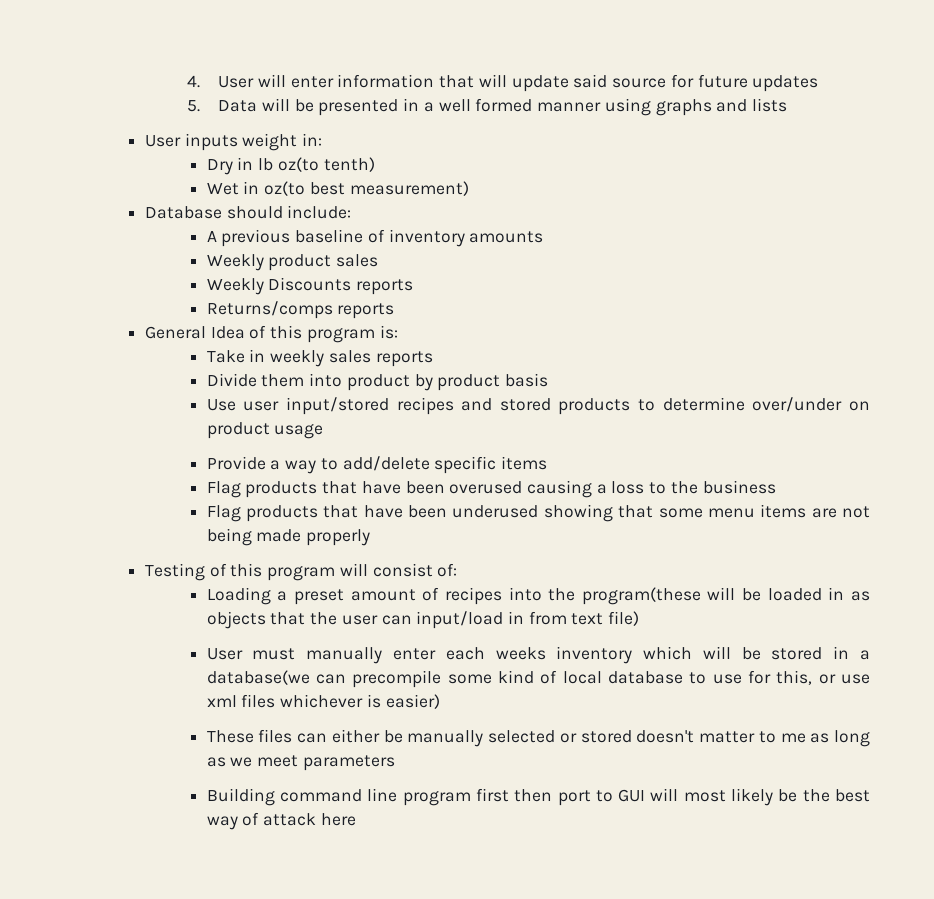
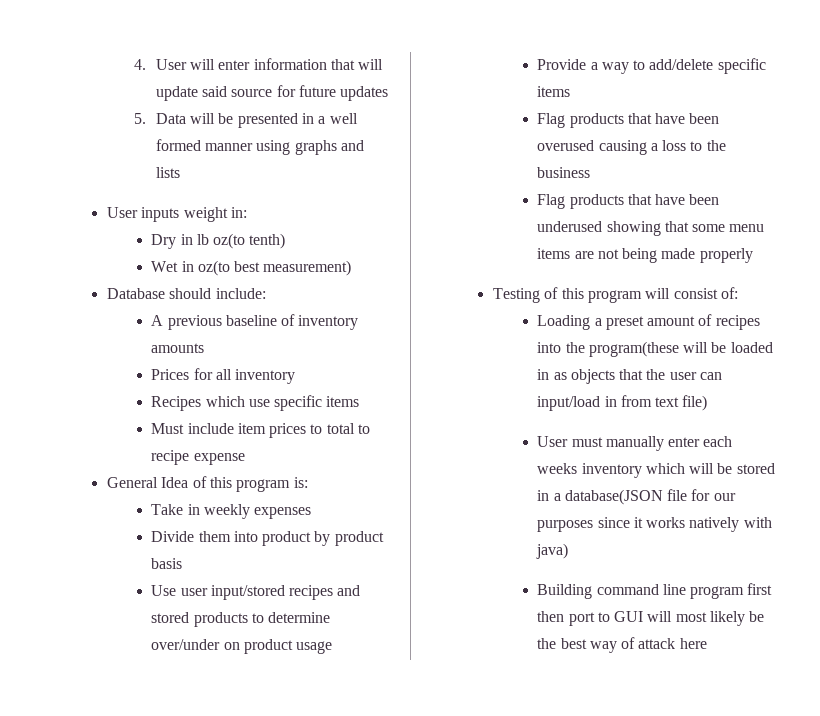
[206,254,379,271] [206,277,414,295] [206,301,395,319] Weekly product sales // Weekly Discounts reports // Returns/comps reports -> [151,368,296,384] [151,395,360,411] [151,423,371,438] [151,450,245,465] Prices for all inventory // Recipes which use specific items // Must include item prices to total to recipe expense
[328,350,433,367] sales reports -> [254,507,312,519] expenses
[206,670,870,688] [206,694,440,709] [206,729,870,747] [206,755,395,771] database(we can precompile some kind of local database to use for this, or use xml files whichever is easier) // These files can either be manually selected or stored doesn't matter to me as long as we meet parameters -> [564,489,736,505] [537,517,772,532] [536,543,569,559] database(JSON file for our purposes since it works natively with java)

